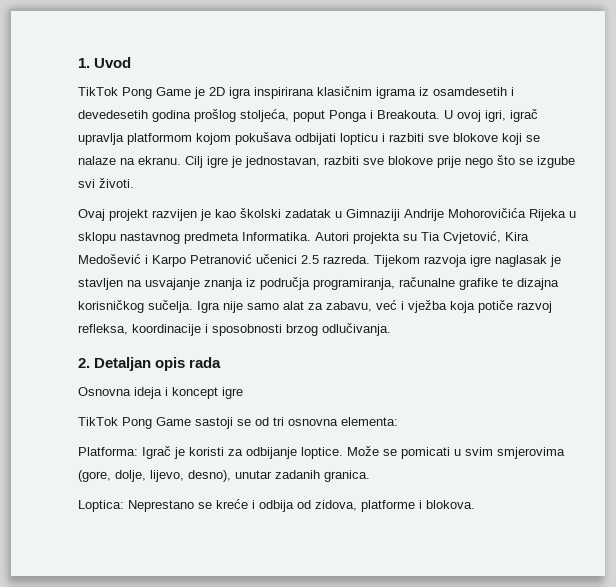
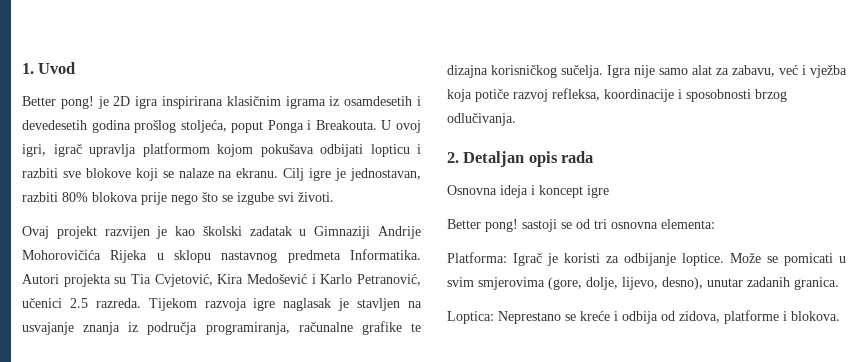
[78,87,191,99] TikTok Pong Game -> [22,96,94,109] Better pong!
[363,156,433,165] sve blokove -> [62,192,138,202] 80% blokova
[152,254,252,267] Karpo Petranović -> [320,274,422,286] Karlo Petranović,
[78,417,191,429] TikTok Pong Game -> [447,219,518,232] Better pong!

